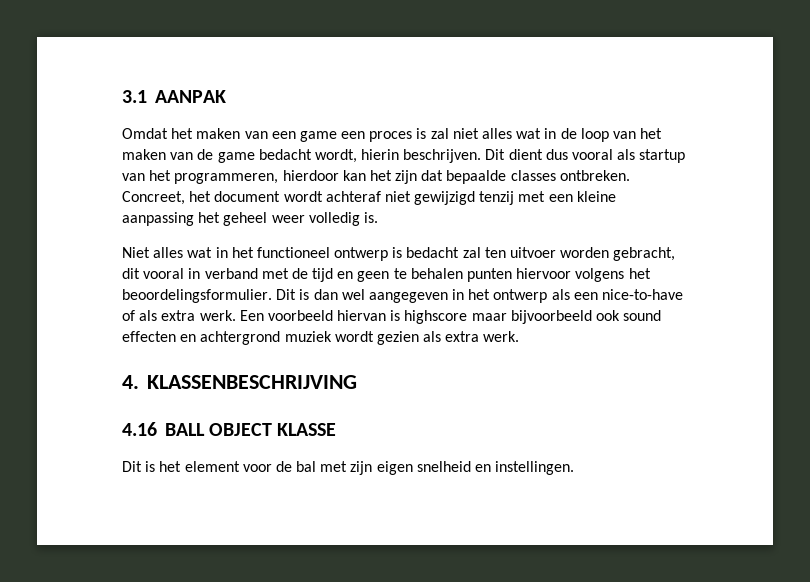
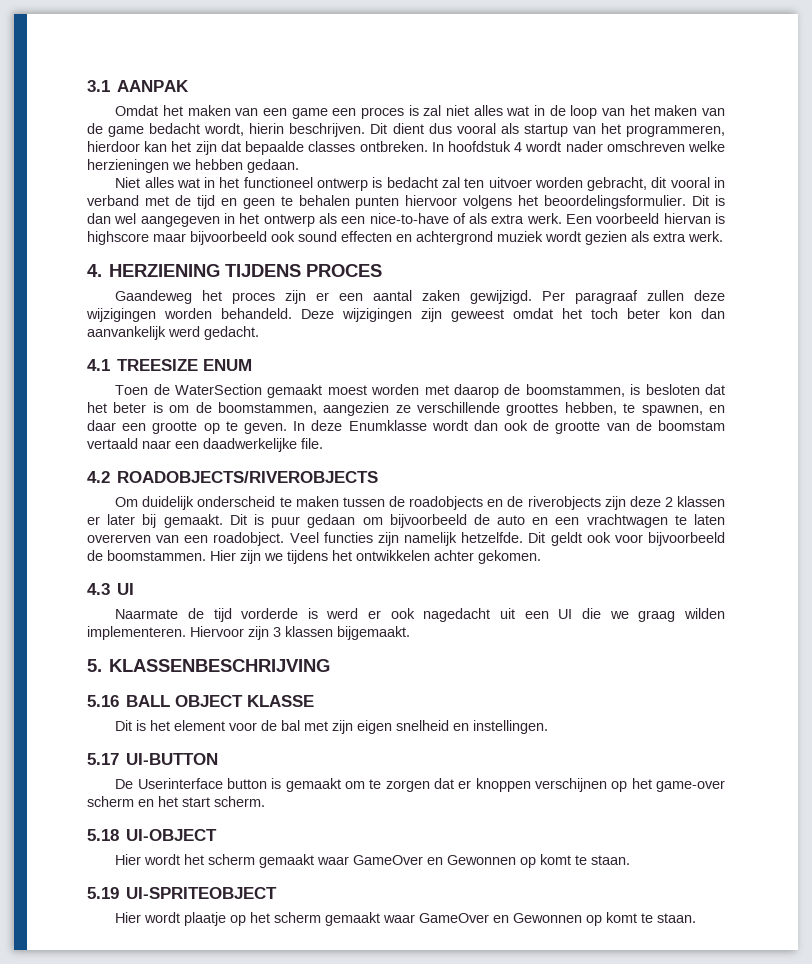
[122,191,616,205] [122,212,378,226] Concreet, het document wordt achteraf niet gewijzigd tenzij met een kleine aanpassing het geheel weer volledig is. -> [431,141,725,152] [87,159,299,173] In hoofdstuk 4 wordt nader omschreven welke herzieningen we hebben gedaan.
(139, 382) none -> [109,264,383,277] [115,290,725,304] [86,308,725,322] [87,326,259,340] [87,359,253,371] [115,384,725,398] [87,402,725,416] [87,420,725,434] [87,438,323,452] [87,471,379,483] [115,496,725,510] [87,514,725,528] [87,532,725,546] [87,550,541,564] [87,583,135,595] [115,608,725,622] [87,626,410,640] [87,659,102,672] HERZIENING TIJDENS PROCES // Gaandeweg het proces zijn er een aantal zaken gewijzigd. Per paragraaf zullen deze wijzigingen worden behandeld. Deze wijzigingen zijn geweest omdat het toch beter kon dan aanvankelijk werd gedacht. // 4.1 TREESIZE ENUM // Toen de WaterSection gemaakt moest worden met daarop de boomstammen, is besloten dat het beter is om de boomstammen, aangezien ze verschillende groottes hebben, te spawnen, en daar een grootte op te geven. In deze Enumklasse wordt dan ook de grootte van de boomstam vertaald naar een daadwerkelijke file. // 4.2 ROADOBJECTS/RIVEROBJECTS // Om duidelijk onderscheid te maken tussen de roadobjects en de riverobjects zijn deze 2 klassen er later bij gemaakt. Dit is puur gedaan om bijvoorbeeld de auto en een vrachtwagen te laten overerven van een roadobject. Veel functies zijn namelijk hetzelfde. Dit geldt ook voor bijvoorbeeld de boomstammen. Hier zijn we tijdens het ontwikkelen achter gekomen. // 4.3 UI // Naarmate de tijd vorderde is werd er ook nagedacht uit een UI die we graag wilden implementeren. Hiervoor zijn 3 klassen bijgemaakt. // 5.
[122,422,157,436] 4.16 -> [87,695,119,707] 5.16
(575, 468) none -> [87,753,219,765] [115,778,725,792] [87,796,265,807] [87,829,218,841] [115,854,631,868] [87,887,278,899] [115,912,697,926] // 5.17 UI-BUTTON // De Userinterface button is gemaakt om te zorgen dat er knoppen verschijnen op het game-over scherm en het start scherm. // 5.18 UI-OBJECT // Hier wordt het scherm gemaakt waar GameOver en Gewonnen op komt te staan. // 5.19 UI-SPRITEOBJECT // Hier wordt plaatje op het scherm gemaakt waar GameOver en Gewonnen op komt te staan.

